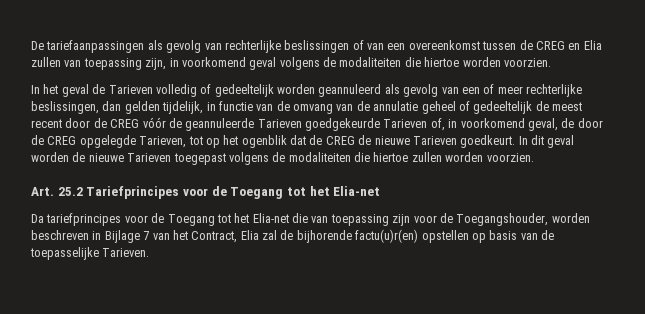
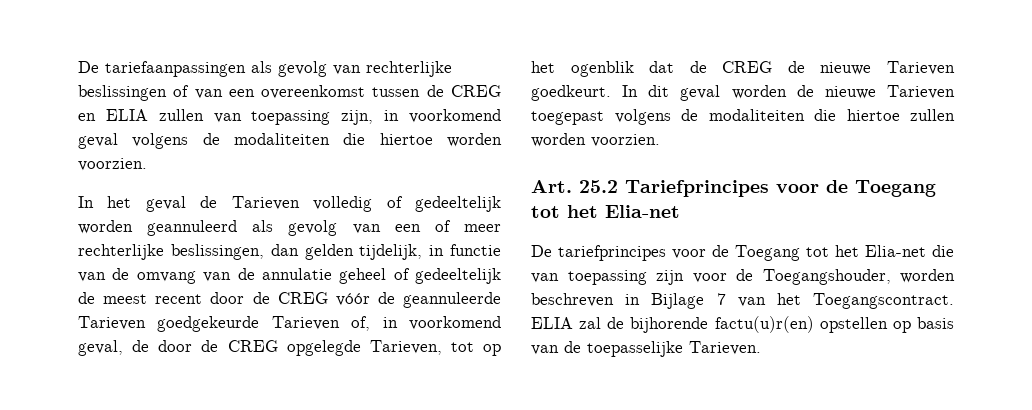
[583,40,602,50] Elia -> [105,109,148,121] ELIA
[31,214,44,223] Da -> [531,245,552,257] De
[191,230,259,243] Contract, Elia -> [813,293,954,309] [531,317,573,329] Toegangscontract. ELIA

